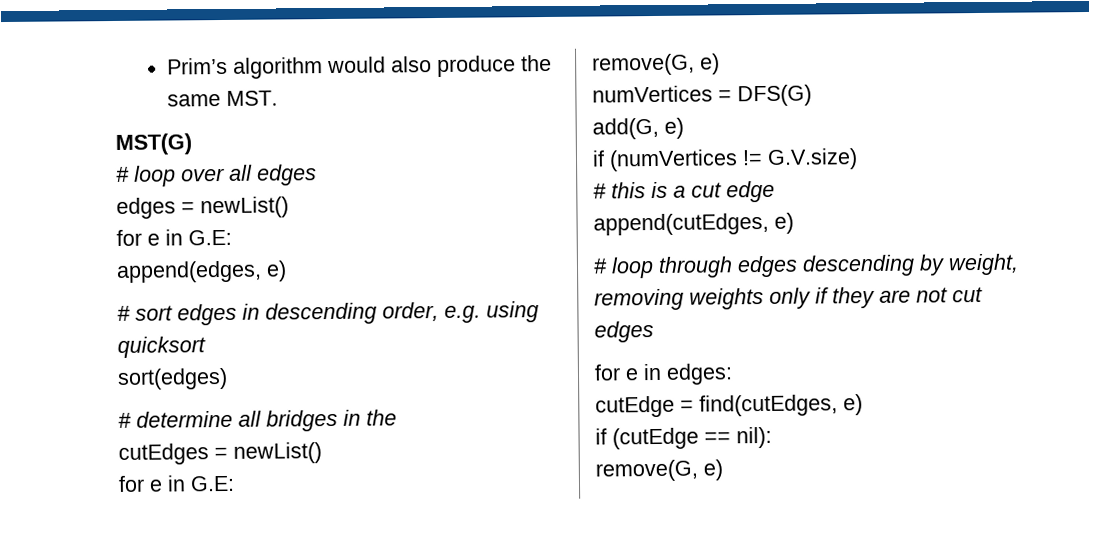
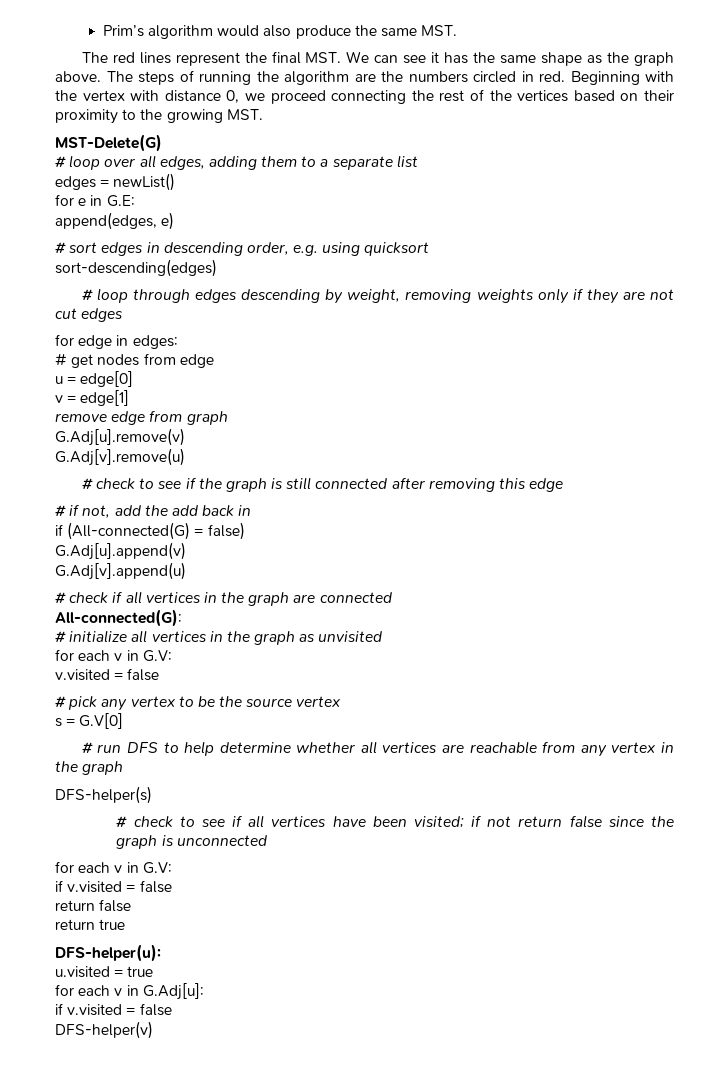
[115,133,192,155] [116,164,317,187] MST(G) // # loop over all edges -> [81,51,675,66] [55,70,674,85] [55,89,675,104] [55,109,263,124] [55,134,162,152] [55,155,418,170] The red lines represent the final MST. We can see it has the same shape as the graph above. The steps of running the algorithm are the numbers circled in red. Beginning with the vertex with distance 0, we proceed connecting the rest of the vertices based on their proximity to the growing MST. // MST-Delete(G) // # loop over all edges, adding them to a separate list
[117,367,228,390] [118,409,397,432] [118,442,322,465] [118,475,235,492] [592,53,720,76] [592,84,812,107] [592,117,684,140] [592,148,858,172] [593,180,775,203] [593,212,794,236] sort(edges) // # determine all bridges in the // cutEdges = newList() // for e in G.E: // remove(G, e) // numVertices = DFS(G) // add(G, e) // if (numVertices != G.V.size) // # this is a cut edge // append(cutEdges, e) -> [55,259,217,277] sort-descending(edges)
[625,368,639,381] e -> [78,335,113,349] edge
[595,394,863,418] [595,426,772,450] [595,459,723,482] cutEdge = find(cutEdges, e) // if (cutEdge == nil): // remove(G, e) -> [55,353,214,368] [55,371,134,387] [55,390,130,406] [55,410,228,425] [55,428,185,446] [55,448,185,466] [81,477,564,492] [55,504,252,518] [55,522,245,540] [55,542,186,560] [55,562,186,580] [55,591,392,606] [55,609,182,627] [55,630,383,645] [55,649,172,662] [55,668,160,681] [55,696,341,711] [55,713,124,729] [81,741,675,757] [55,761,124,775] [55,786,152,804] [116,815,674,828] [116,835,267,849] [55,861,172,874] [55,880,172,893] [55,899,132,912] [55,919,126,930] [55,944,161,962] [55,966,154,978] [55,983,204,1000] [55,1003,172,1016] [55,1021,153,1039] # get nodes from edge // u = edge[0] // v = edge[1] // remove edge from graph // G.Adj[u].remove(v) // G.Adj[v].remove(u) // # check to see if the graph is still connected after removing this edge // # if not, add the add back in // if (All-connected(G) = false) // G.Adj[u].append(v) // G.Adj[v].append(u) // # check if all vertices in the graph are connected // All-connected(G): // # initialize all vertices in the graph as unvisited // for each v in G.V: // v.visited = false // # pick any vertex to be the source vertex // s = G.V[0] // # run DFS to help determine whether all vertices are reachable from any vertex in the graph // DFS-helper(s) // # check to see if all vertices have been visited; if not return false since the graph is unconnected // for each v in G.V: // if v.visited = false // return false // return true // DFS-helper(u): // u.visited = true // for each v in G.Adj[u]: // if v.visited = false // DFS-helper(v)

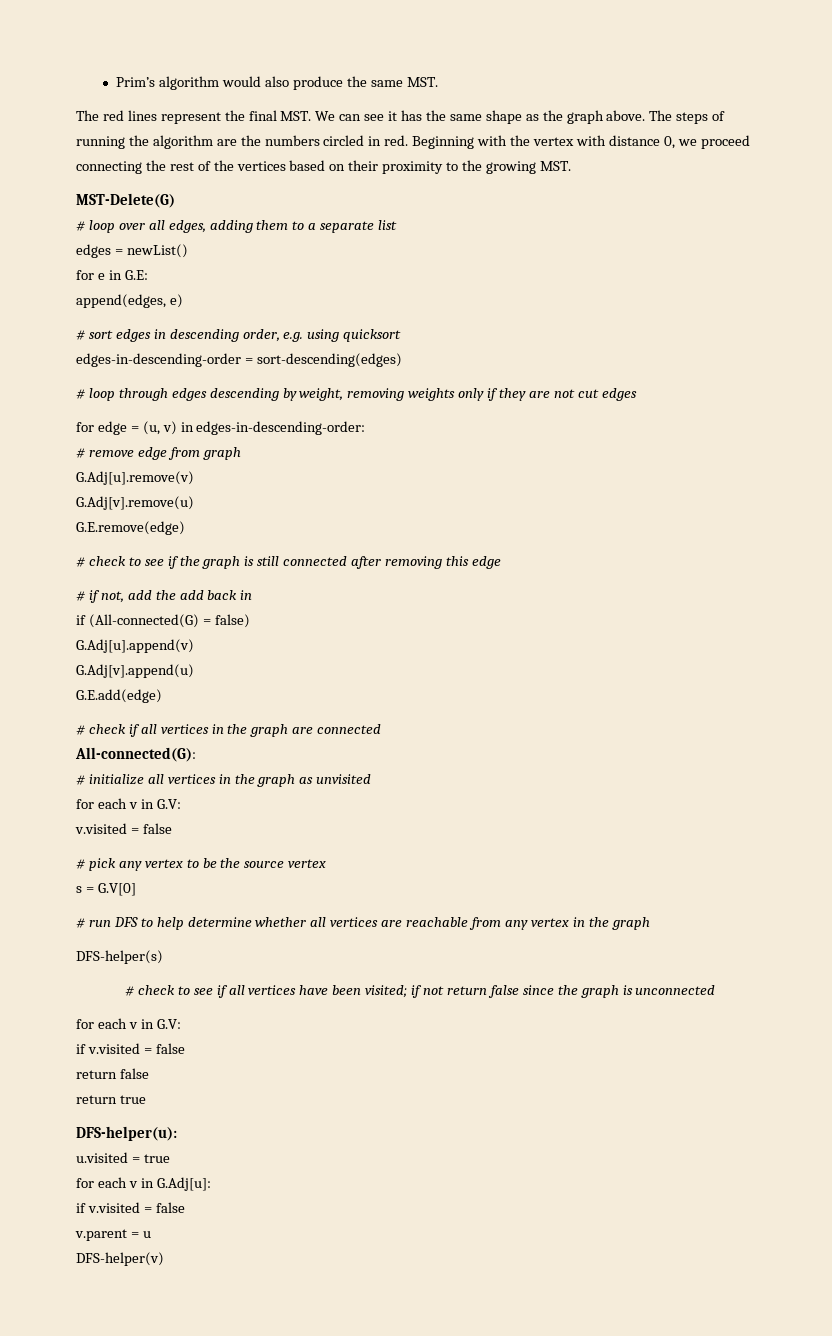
(430, 249) none -> [76,353,253,367] edges-in-descending-order =
[116,335,178,349] [55,353,214,368] [55,371,134,387] [55,390,130,406] in edges: // # get nodes from edge // u = edge[0] // v = edge[1] // -> [130,421,366,435] [76,448,85,458] = (u, v) in edges-in-descending-order: // #
(185, 457) none -> [76,521,185,535] // G.E.remove(edge)
(186, 571) none -> [76,689,162,703] // G.E.add(edge)
(172, 1009) none -> [75,1229,151,1241] // v.parent = u

